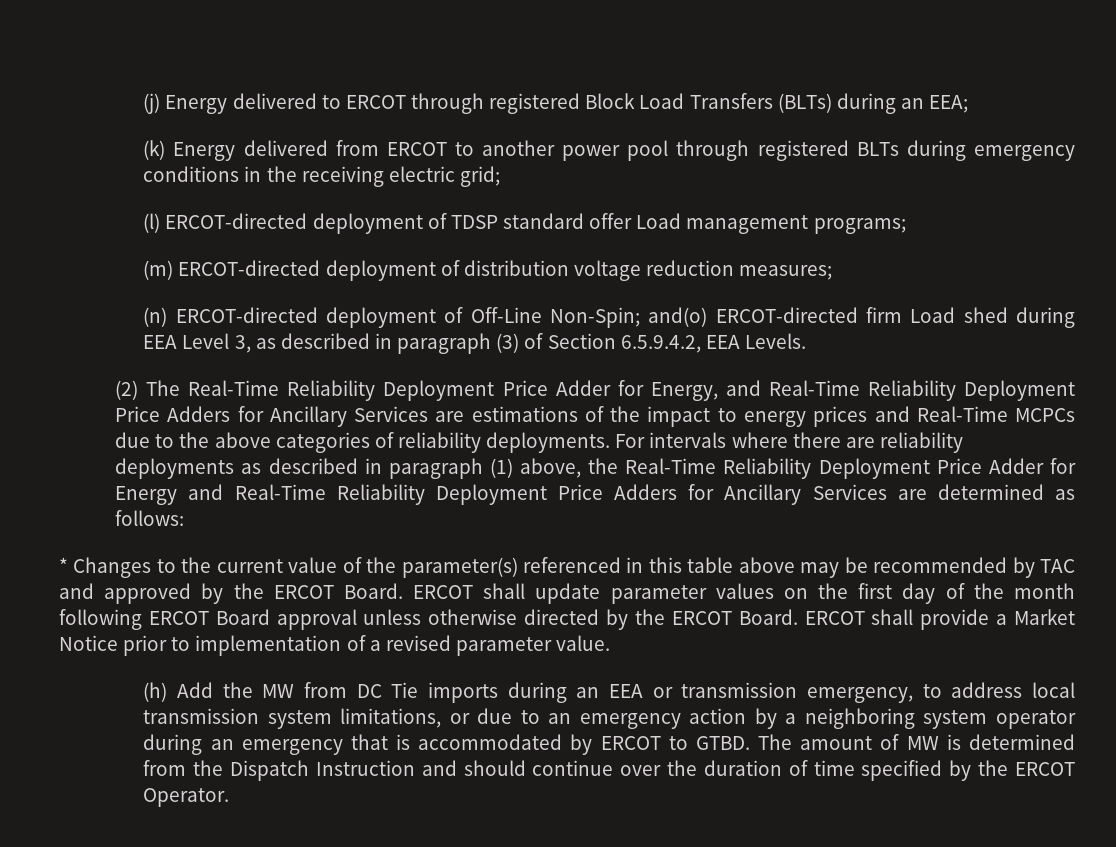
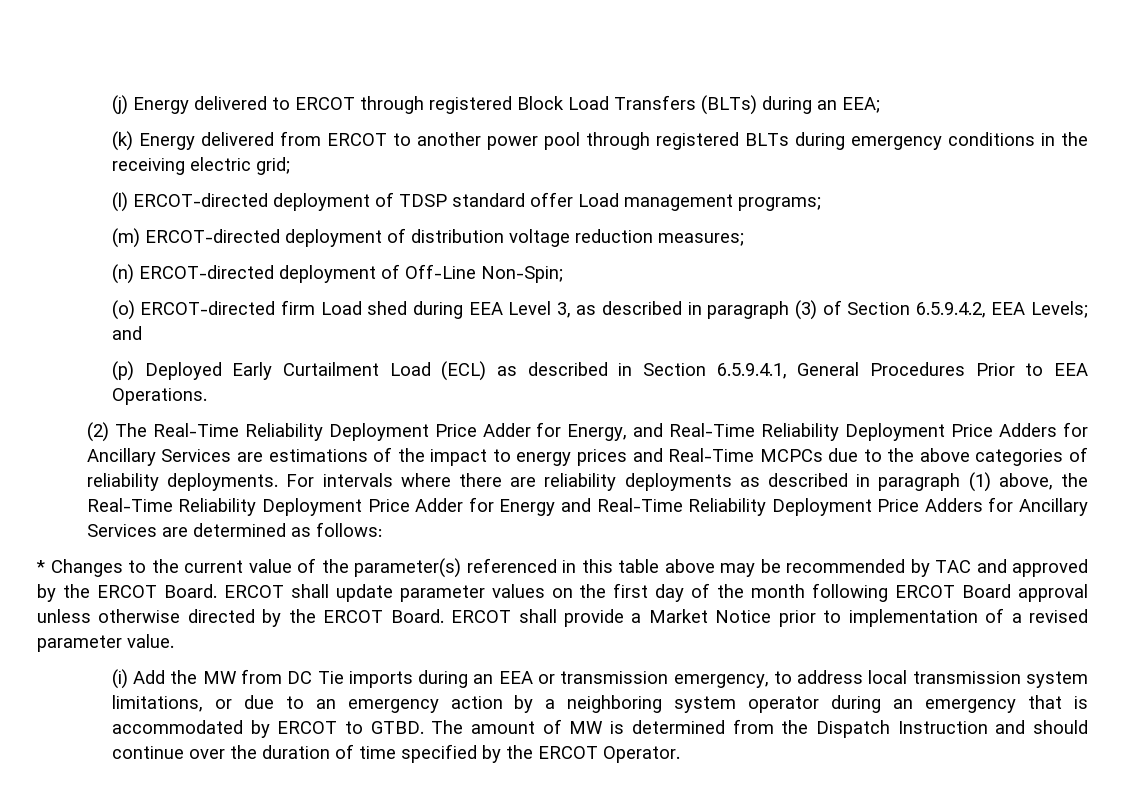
[648,307,708,327] and(o) -> [111,300,135,320] // (o)
[744,333,806,349] Levels. -> [1030,301,1088,318] [111,326,142,340] [111,361,1089,381] [111,388,207,405] Levels; and // (p) Deployed Early Curtailment Load (ECL) as described in Section 6.5.9.4.1, General Procedures Prior to EEA Operations.
[143,682,168,702] (h) -> [111,669,128,689] (i)

